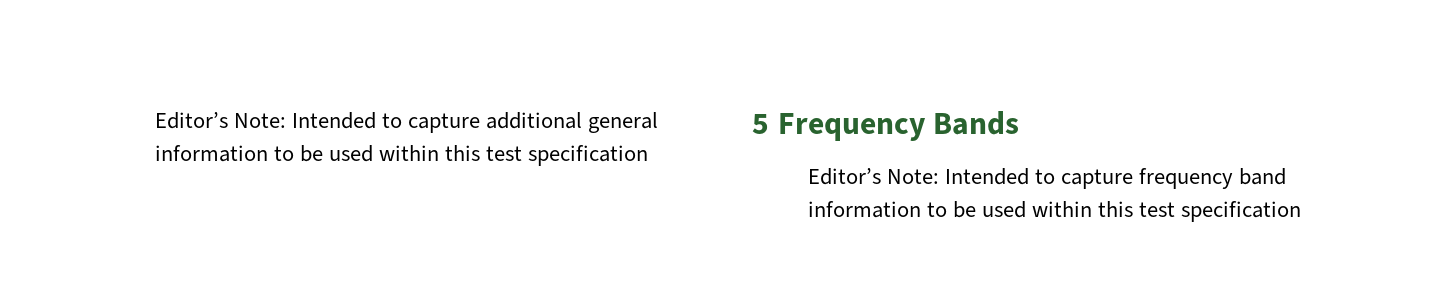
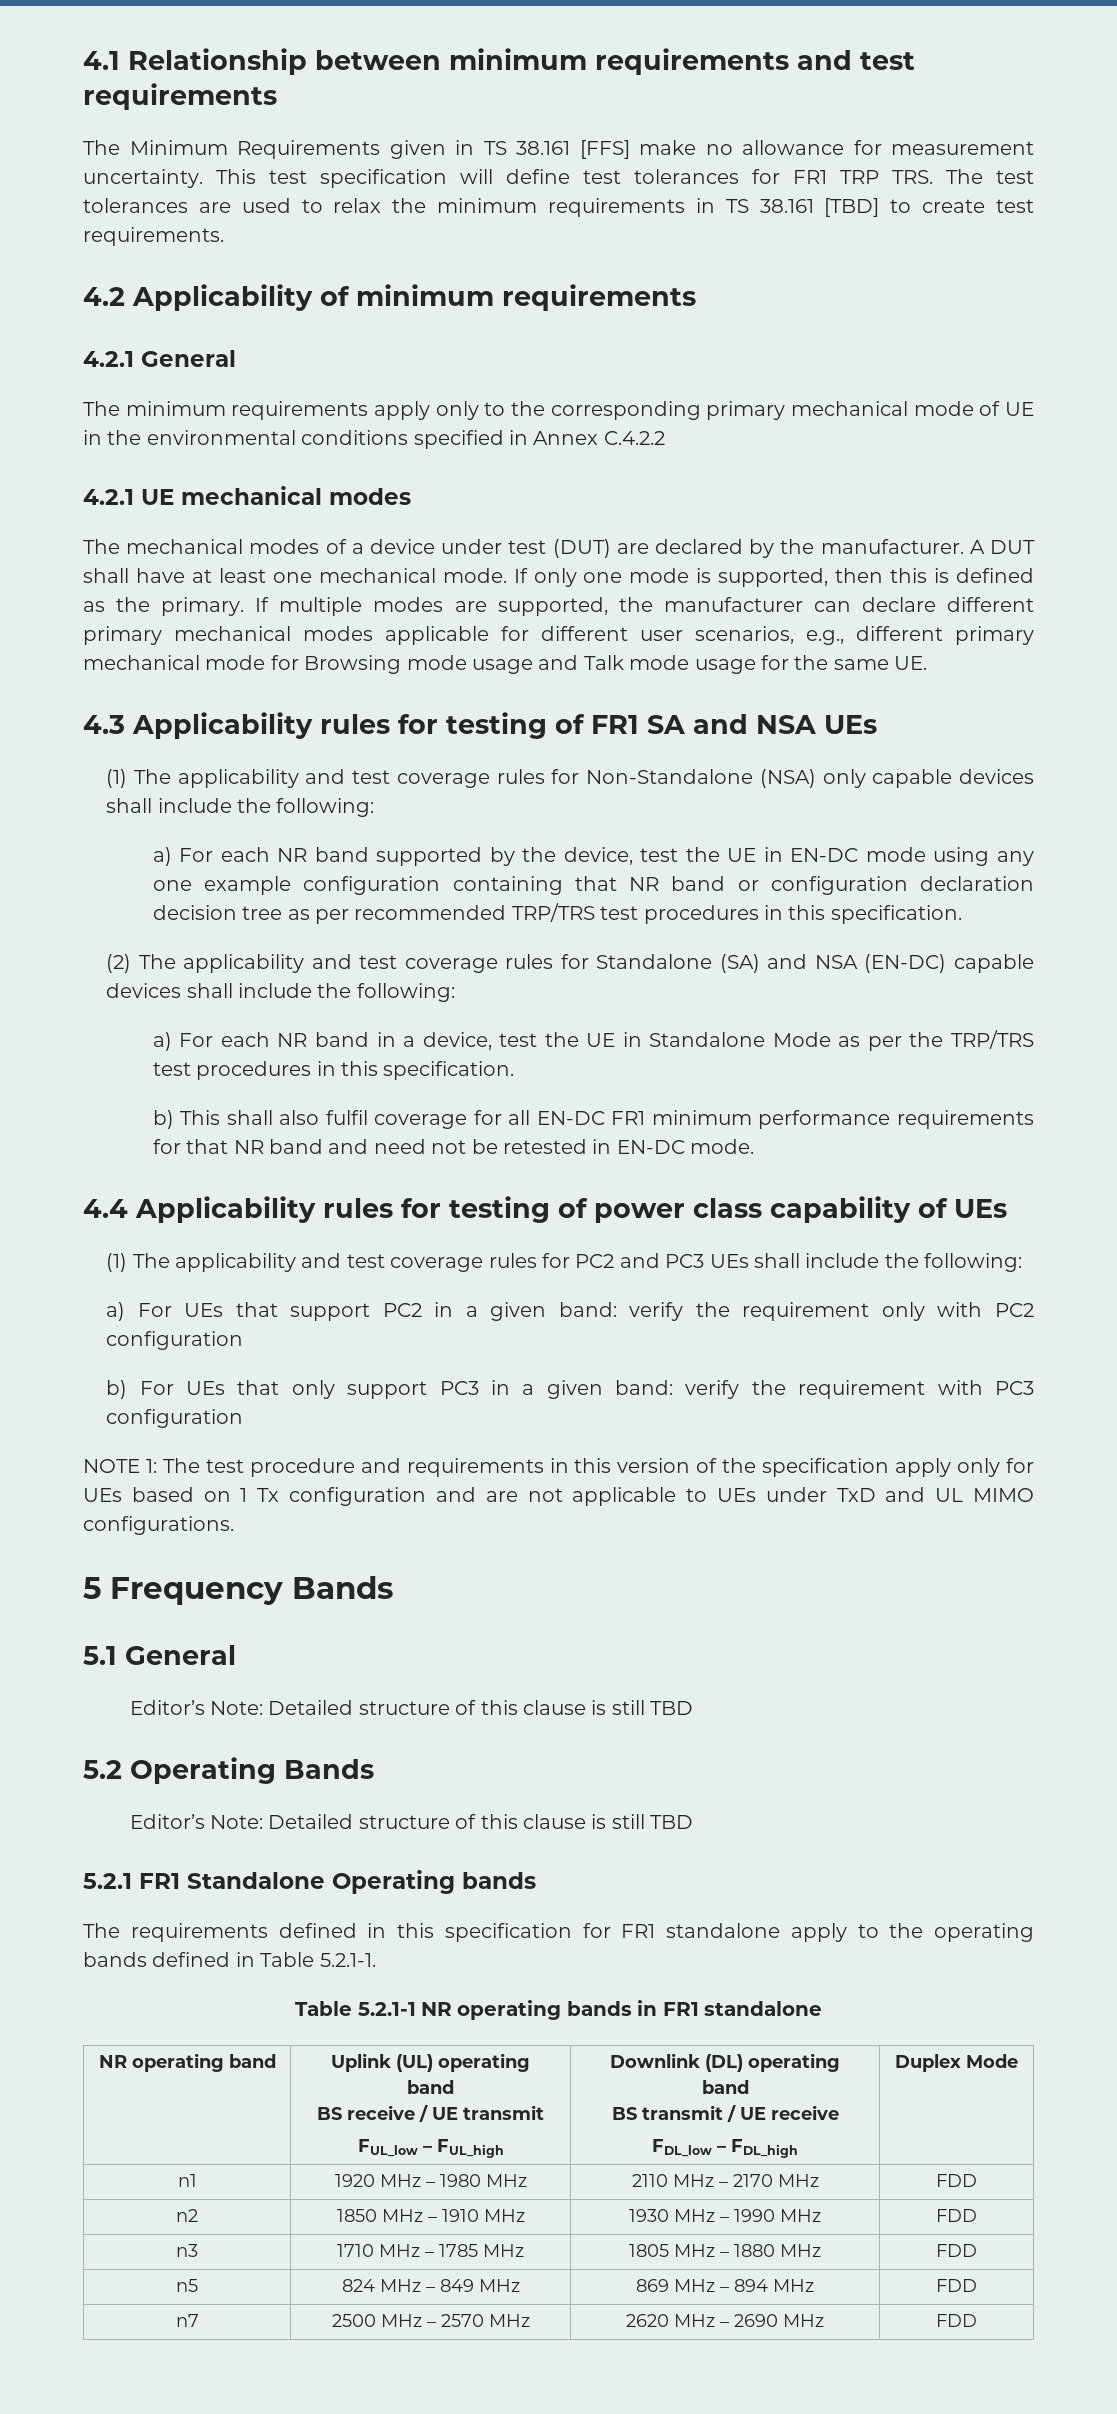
[154,112,659,133] [154,145,649,166] Editor’s Note: Intended to capture additional general information to be used within this test specification -> [83,48,915,75] [83,83,277,110] [83,140,1034,159] [83,169,1034,188] [83,198,1035,217] [83,227,224,246] [83,284,696,311] [83,350,236,367] [83,401,1034,420] [83,430,665,449] [83,486,411,505] [83,539,1036,558] [83,568,1034,587] [83,597,1034,616] [83,626,1034,645] [83,655,928,674] [83,712,877,739] [106,769,1034,788] [106,798,375,817] [152,847,1035,866] [152,876,1035,895] [152,903,962,924] [106,954,1034,973] [106,983,455,1002] [152,1030,1035,1051] [152,1061,515,1080] [152,1110,1034,1129] [152,1139,755,1154] [83,1196,1007,1223] [106,1253,1023,1272] [106,1302,1034,1321] [106,1331,244,1350] [106,1380,1034,1399] [106,1409,244,1428] [83,1458,1034,1477] [83,1487,1034,1506] [83,1516,234,1535] 4.1 Relationship between minimum requirements and test requirements // The Minimum Requirements given in TS 38.161 [FFS] make no allowance for measurement uncertainty. This test specification will define test tolerances for FR1 TRP TRS. The test tolerances are used to relax the minimum requirements in TS 38.161 [TBD] to create test requirements. // 4.2 Applicability of minimum requirements // 4.2.1 General // The minimum requirements apply only to the corresponding primary mechanical mode of UE in the environmental conditions specified in Annex C.4.2.2 // 4.2.1 UE mechanical modes // The mechanical modes of a device under test (DUT) are declared by the manufacturer. A DUT shall have at least one mechanical mode. If only one mode is supported, then this is defined as the primary. If multiple modes are supported, the manufacturer can declare different primary mechanical modes applicable for different user scenarios, e.g., different primary mechanical mode for Browsing mode usage and Talk mode usage for the same UE. // 4.3 Applicability rules for testing of FR1 SA and NSA UEs // (1) The applicability and test coverage rules for Non-Standalone (NSA) only capable devices shall include the following: // a) For each NR band supported by the device, test the UE in EN-DC mode using any one example configuration containing that NR band or configuration declaration decision tree as per recommended TRP/TRS test procedures in this specification. // (2) The applicability and test coverage rules for Standalone (SA) and NSA (EN-DC) capable devices shall include the following: // a) For each NR band in a device, test the UE in Standalone Mode as per the TRP/TRS test procedures in this specification. // b) This shall also fulfil coverage for all EN-DC FR1 minimum performance requirements for that NR band and need not be retested in EN-DC mode. // 4.4 Applicability rules for testing of power class capability of UEs // (1) The applicability and test coverage rules for PC2 and PC3 UEs shall include the following: // a) For UEs that support PC2 in a given band: verify the requirement only with PC2 configuration // b) For UEs that only support PC3 in a given band: verify the requirement with PC3 configuration // NOTE 1: The test procedure and requirements in this version of the specification apply only for UEs based on 1 Tx configuration and are not applicable to UEs under TxD and UL MIMO configurations.
[807,168,1287,189] [807,201,1302,222] // Editor’s Note: Intended to capture frequency band information to be used within this test specification -> [83,1645,236,1665] [129,1700,694,1715] [83,1757,374,1784] [129,1814,694,1829] [83,1870,536,1894] [83,1923,1034,1942] [83,1952,376,1967] [295,2000,822,2020] [98,2053,276,2072] [331,2053,530,2072] [407,2080,454,2094] [317,2105,544,2122] [357,2139,504,2158] [610,2053,840,2072] [701,2080,749,2094] [611,2105,839,2122] [652,2139,798,2158] [895,2054,1018,2072] [177,2174,197,2187] [334,2174,527,2187] [631,2174,819,2187] [936,2174,977,2187] [176,2209,198,2222] [336,2209,525,2222] [629,2209,821,2222] [936,2209,977,2222] [176,2244,198,2257] [337,2244,524,2257] [629,2244,821,2257] [936,2244,977,2257] [176,2279,198,2292] [341,2279,520,2292] [636,2279,814,2292] [936,2279,977,2292] [175,2314,199,2327] [331,2314,530,2327] [626,2314,824,2327] [936,2314,977,2327] // 5.1 General // Editor’s Note: Detailed structure of this clause is still TBD // 5.2 Operating Bands // Editor’s Note: Detailed structure of this clause is still TBD // 5.2.1 FR1 Standalone Operating bands // The requirements defined in this specification for FR1 standalone apply to the operating bands defined in Table 5.2.1-1. // Table 5.2.1-1 NR operating bands in FR1 standalone // NR operating band | Uplink (UL) operating band // BS receive / UE transmit // FUL_low – FUL_high | Downlink (DL) operating band // BS transmit / UE receive // FDL_low – FDL_high | Duplex Mode // n1 | 1920 MHz – 1980 MHz | 2110 MHz – 2170 MHz | FDD // n2 | 1850 MHz – 1910 MHz | 1930 MHz – 1990 MHz | FDD // n3 | 1710 MHz – 1785 MHz | 1805 MHz – 1880 MHz | FDD // n5 | 824 MHz – 849 MHz | 869 MHz – 894 MHz | FDD // n7 | 2500 MHz – 2570 MHz | 2620 MHz – 2690 MHz | FDD

